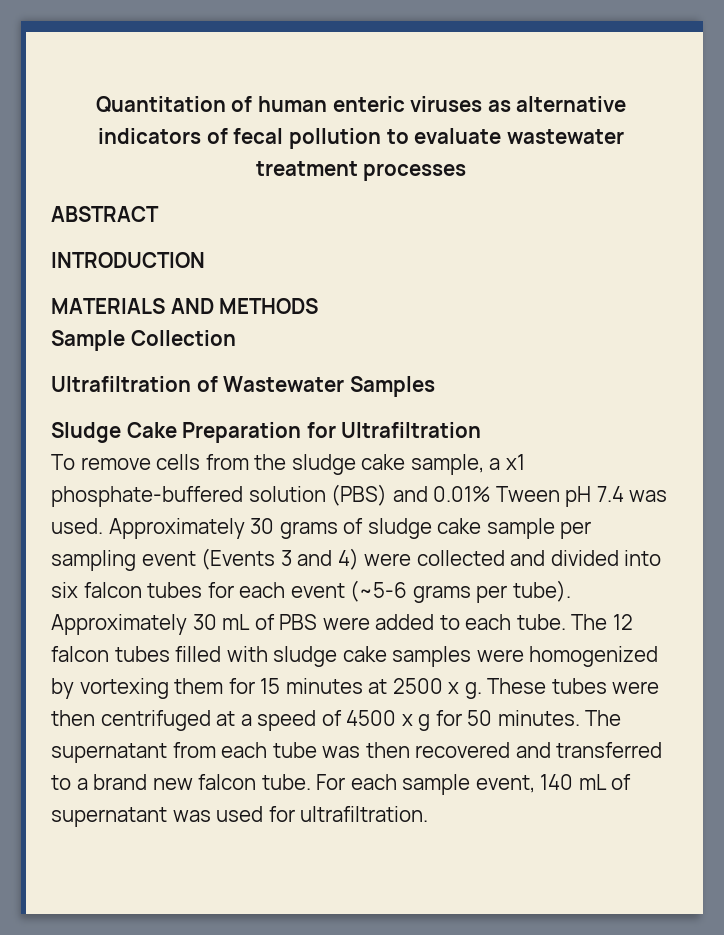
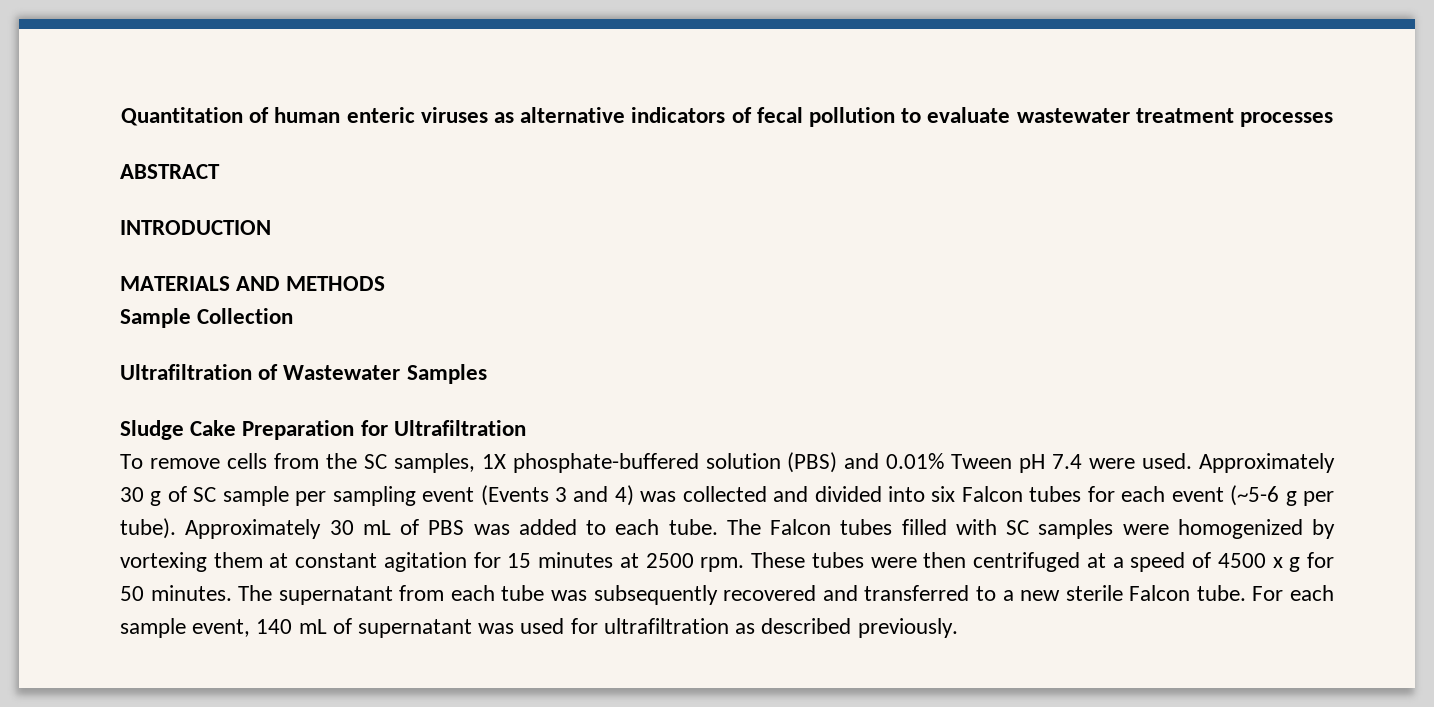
[291,454,525,475] sludge cake sample, a x1 -> [363,453,506,473] SC samples, 1X
[629,490,668,502] was -> [1089,458,1136,469] were
[279,518,482,539] grams of sludge cake -> [150,486,217,506] g of SC
[364,553,412,566] were -> [640,491,677,502] was
[83,582,142,598] falcon -> [961,486,1023,502] Falcon
[412,585,471,603] grams -> [1285,491,1297,506] g
[322,617,370,630] were -> [473,524,510,535] was
[612,614,633,630] [51,646,109,662] 12 falcon -> [770,519,831,535] Falcon
[273,646,387,667] sludge cake -> [1006,520,1029,535] SC
(224, 686) none -> [269,552,467,572] at constant agitation
[448,682,482,699] x g. -> [700,557,745,572] rpm.
[365,742,410,758] then -> [593,585,718,605] subsequently
[93,774,257,790] brand new falcon -> [1020,585,1191,601] new sterile Falcon
[300,806,429,822] ultrafiltration. -> [603,618,958,638] ultrafiltration as described previously.

